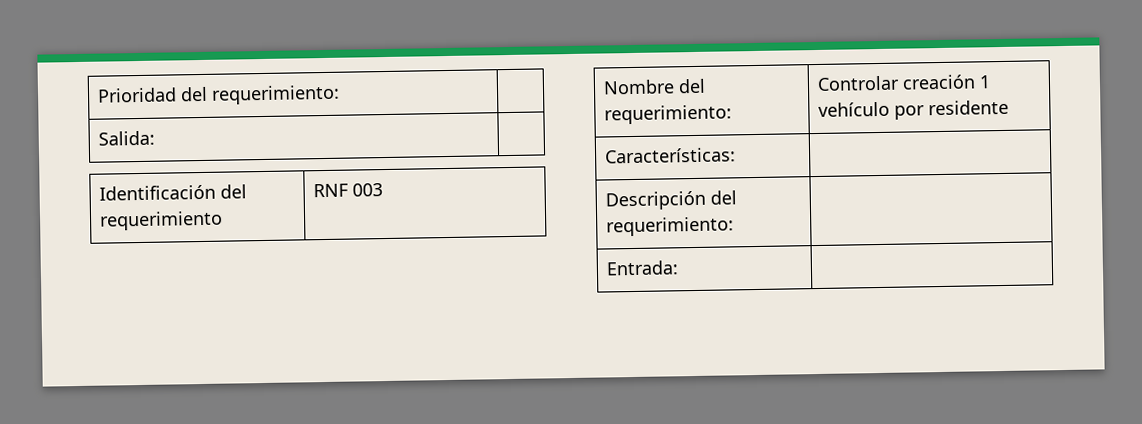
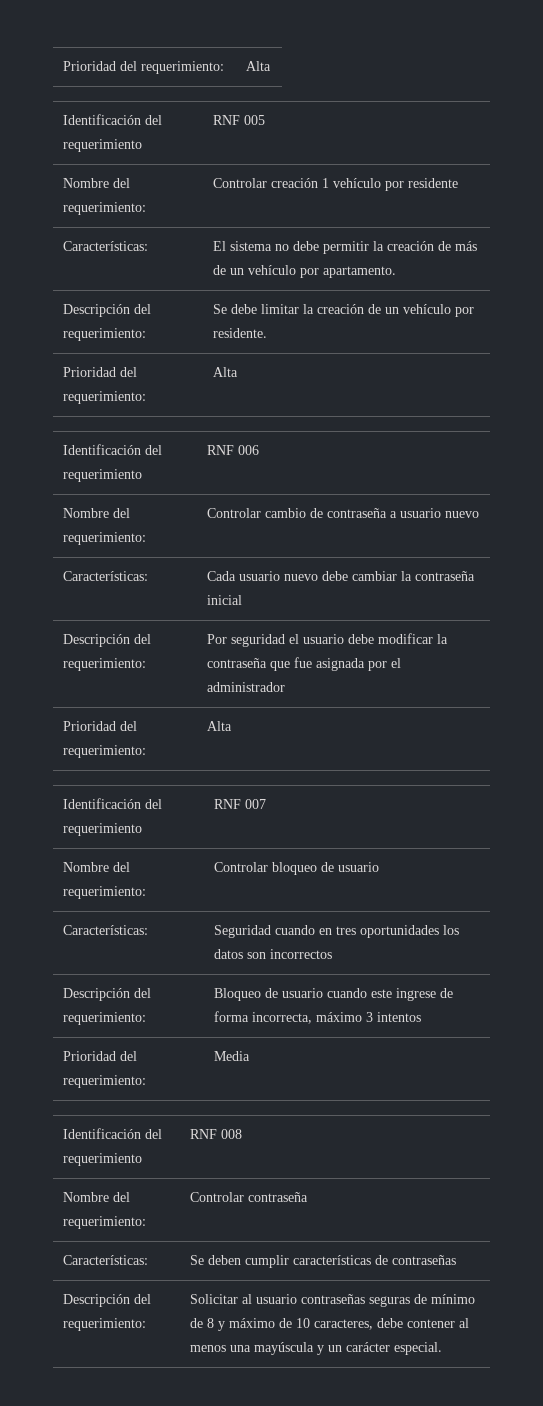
[97,84,341,105] [98,130,156,146] [99,184,248,201] [99,210,224,231] [313,183,384,198] Prioridad del requerimiento: | // Salida: | // Identificación del requerimiento | RNF 003 -> [62,61,224,74] [245,61,271,71] [62,114,162,125] [62,139,142,152] [212,115,265,125] Prioridad del requerimiento: | Alta // Identificación del requerimiento | RNF 005
[605,190,738,211] [606,216,735,237] [606,260,680,276] // Descripción del requerimiento: | // Entrada: | -> [212,241,477,254] [212,265,396,278] [62,304,151,317] [62,328,146,341] [212,304,474,317] [212,328,267,338] [62,367,137,377] [62,391,146,404] [212,367,238,377] [62,444,162,455] [62,469,142,482] [206,445,259,455] [62,508,130,518] [62,532,146,545] [206,508,479,518] [62,571,148,581] [206,571,475,581] [206,595,242,605] [62,634,151,647] [62,658,146,671] [206,633,448,647] [206,657,401,671] [206,682,285,692] [62,721,137,731] [62,745,146,758] [206,721,232,731] [62,798,162,809] [62,823,142,836] [213,799,266,809] [62,862,130,872] [62,886,146,899] [213,862,379,875] [62,925,148,935] [213,925,459,938] [213,949,332,959] [62,988,151,1001] [62,1012,146,1025] [213,988,453,1001] [213,1011,421,1024] [62,1051,137,1061] [62,1075,146,1088] [213,1051,250,1061] [62,1128,162,1139] [62,1153,142,1166] [189,1129,242,1139] [62,1192,130,1202] [62,1216,146,1229] [189,1192,308,1202] [62,1255,148,1265] [189,1255,456,1268] [62,1294,151,1307] [62,1318,146,1331] [189,1294,475,1307] [189,1318,469,1331] [189,1342,442,1355] El sistema no debe permitir la creación de más de un vehículo por apartamento. // Descripción del requerimiento: | Se debe limitar la creación de un vehículo por residente. // Prioridad del requerimiento: | Alta // Identificación del requerimiento | RNF 006 // Nombre del requerimiento: | Controlar cambio de contraseña a usuario nuevo // Características: | Cada usuario nuevo debe cambiar la contraseña inicial // Descripción del requerimiento: | Por seguridad el usuario debe modificar la contraseña que fue asignada por el administrador // Prioridad del requerimiento: | Alta // Identificación del requerimiento | RNF 007 // Nombre del requerimiento: | Controlar bloqueo de usuario // Características: | Seguridad cuando en tres oportunidades los datos son incorrectos // Descripción del requerimiento: | Bloqueo de usuario cuando este ingrese de forma incorrecta, máximo 3 intentos // Prioridad del requerimiento: | Media // Identificación del requerimiento | RNF 008 // Nombre del requerimiento: | Controlar contraseña // Características: | Se deben cumplir características de contraseñas // Descripción del requerimiento: | Solicitar al usuario contraseñas seguras de mínimo de 8 y máximo de 10 caracteres, debe contener al menos una mayúscula y un carácter especial.

